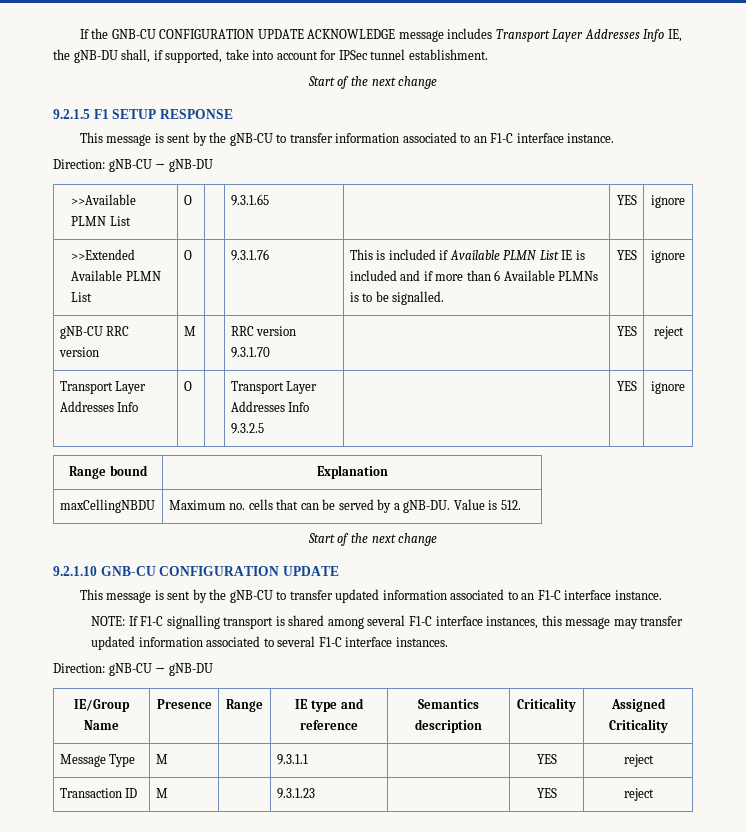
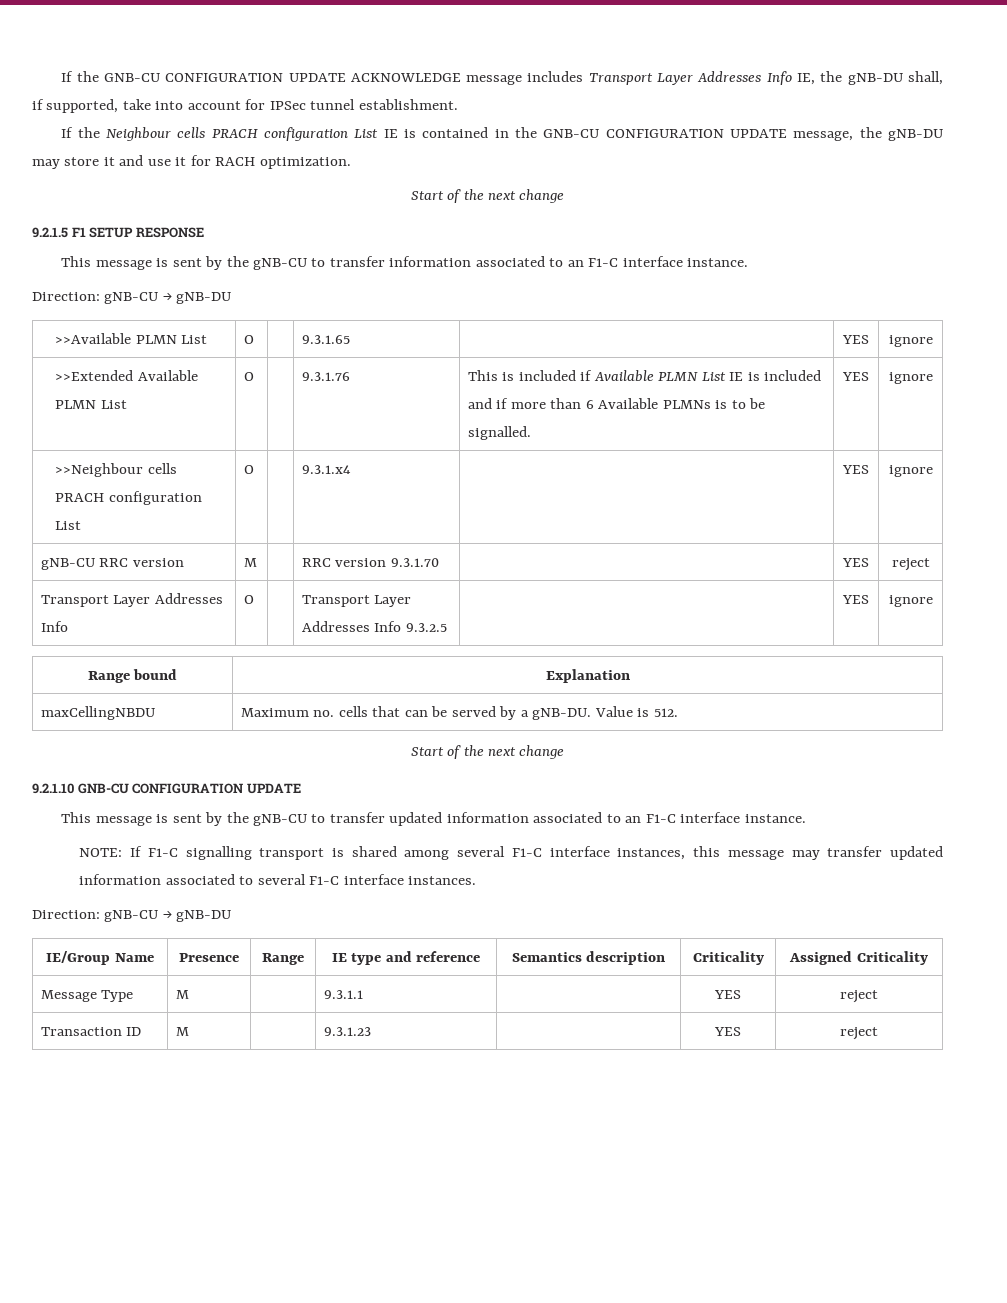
(488, 54) none -> [61,127,944,141] [32,155,351,169] // If the Neighbour cells PRACH configuration List IE is contained in the GNB-CU CONFIGURATION UPDATE message, the gNB-DU may store it and use it for RACH optimization.
(685, 256) none -> [55,463,177,477] [55,491,202,505] [55,521,82,530] [244,465,255,474] [302,465,352,474] [842,465,869,474] [888,465,933,477] // >>Neighbour cells PRACH configuration List | O | | 9.3.1.x4 | | YES | ignore

